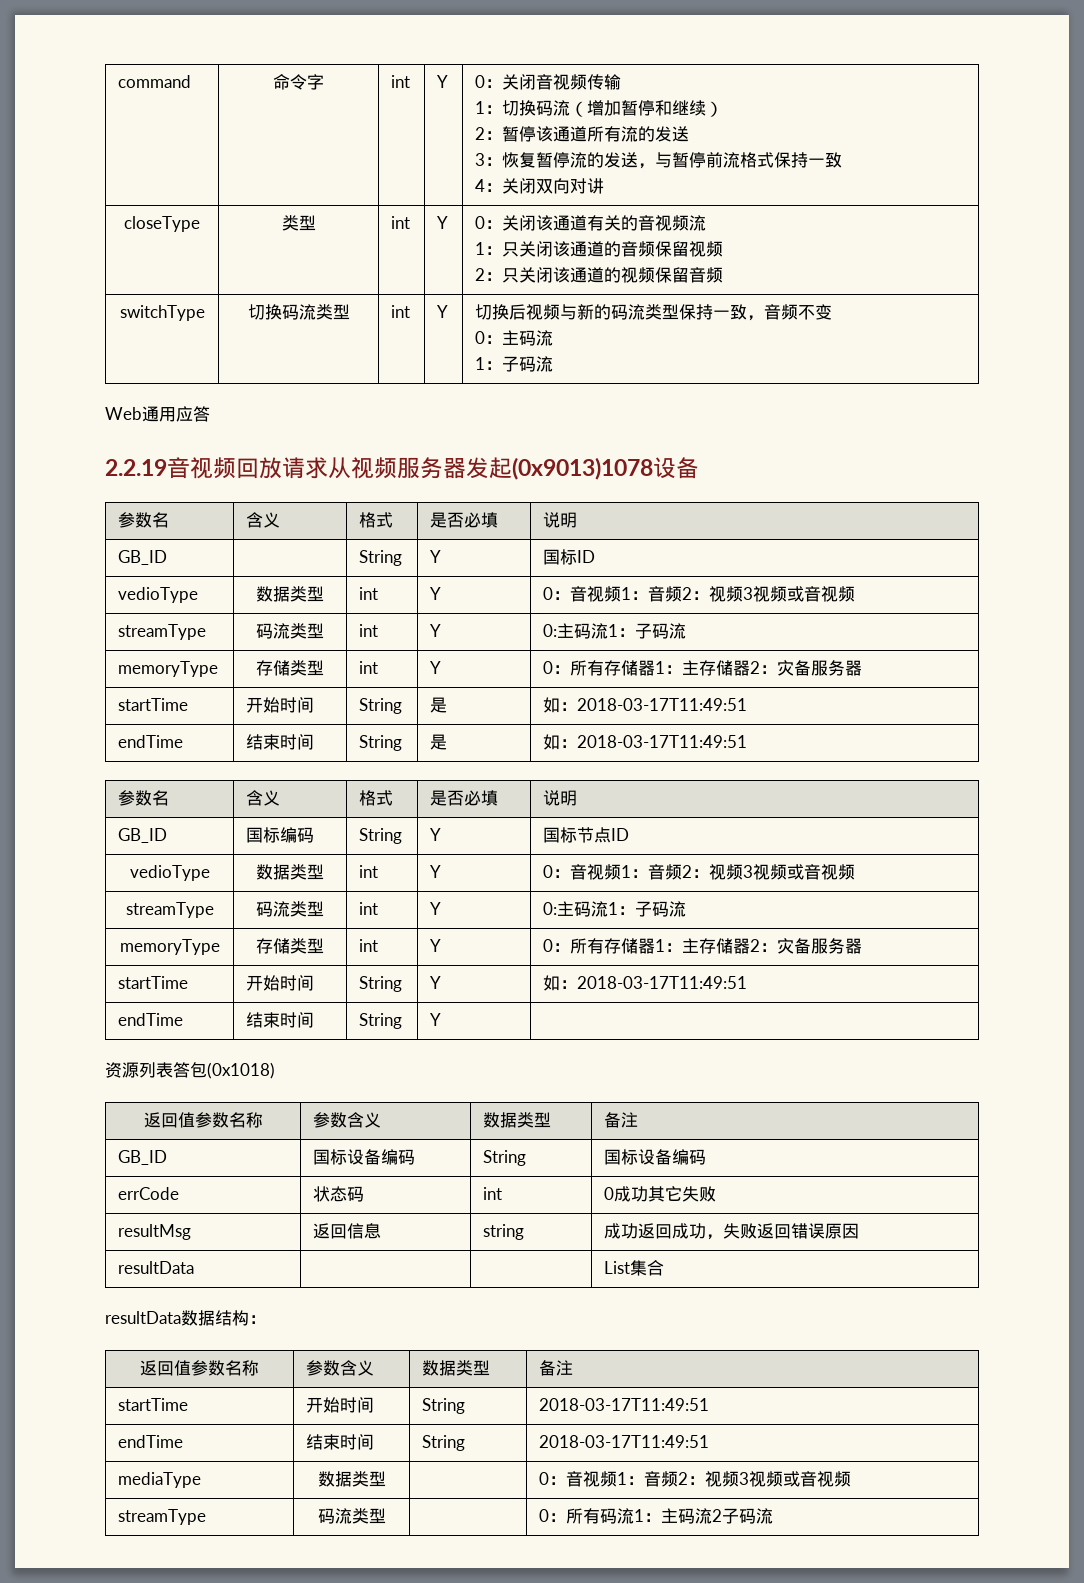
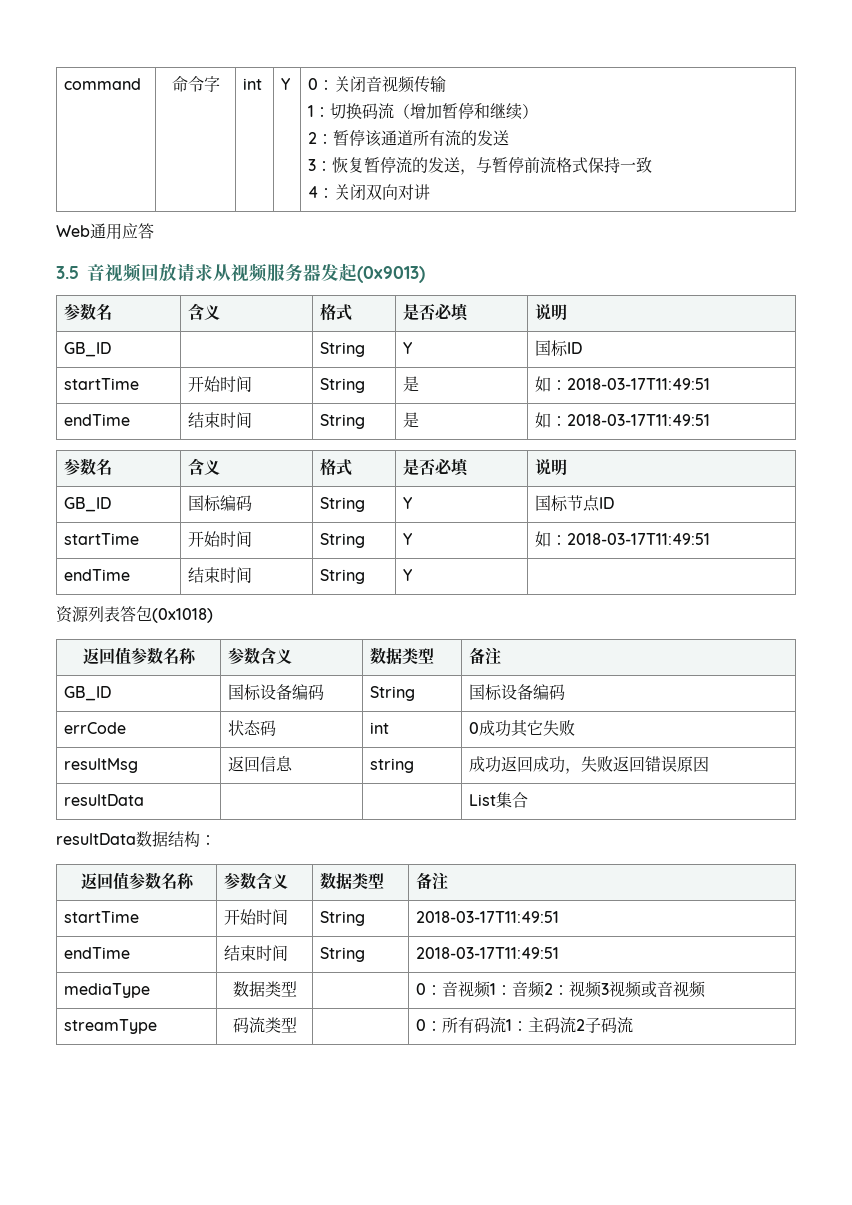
[124,216,200,232] [281,215,316,231] [390,216,410,229] [436,216,448,229] [474,215,706,231] [474,241,723,257] [474,267,723,283] [119,305,205,321] [247,304,350,320] [390,305,410,318] [436,305,448,318] [474,304,832,321] [474,330,553,346] [474,356,553,372] // closeType | 类型 | int | Y | 0：关闭该通道有关的音视频流 // 1：只关闭该通道的音频保留视频 // 2：只关闭该通道的视频保留音频 // switchType | 切换码流类型 | int | Y | 切换后视频与新的码流类型保持一致，音频不变 // 0：主码流 // 1：子码流 -> (430, 192) none
[105,459,167,476] 2.2.19 -> [56,266,79,279] 3.5
[512,457,699,480] (0x9013)1078设备 -> [357,266,425,283] (0x9013)
[117,587,198,603] [256,586,324,602] [358,587,378,600] [429,587,441,600] [542,586,855,602] [117,624,206,640] [256,623,324,639] [358,624,378,637] [429,624,441,637] [542,623,686,639] [117,661,218,677] [256,660,324,676] [358,661,378,674] [429,661,441,674] [542,660,862,676] // vedioType | 数据类型 | int | Y | 0：音视频1：音频2：视频3视频或音视频 // streamType | 码流类型 | int | Y | 0:主码流1：子码流 // memoryType | 存储类型 | int | Y | 0：所有存储器1：主存储器2：灾备服务器 -> (582, 348) none
[129,865,210,881] [256,864,324,880] [358,865,378,878] [429,865,441,878] [542,864,855,880] [125,902,214,918] [256,901,324,917] [358,902,378,915] [429,902,441,915] [542,901,686,917] [119,939,220,955] [256,938,324,954] [358,939,378,952] [429,939,441,952] [542,938,862,954] // vedioType | 数据类型 | int | Y | 0：音视频1：音频2：视频3视频或音视频 // streamType | 码流类型 | int | Y | 0:主码流1：子码流 // memoryType | 存储类型 | int | Y | 0：所有存储器1：主存储器2：灾备服务器 -> (614, 503) none

